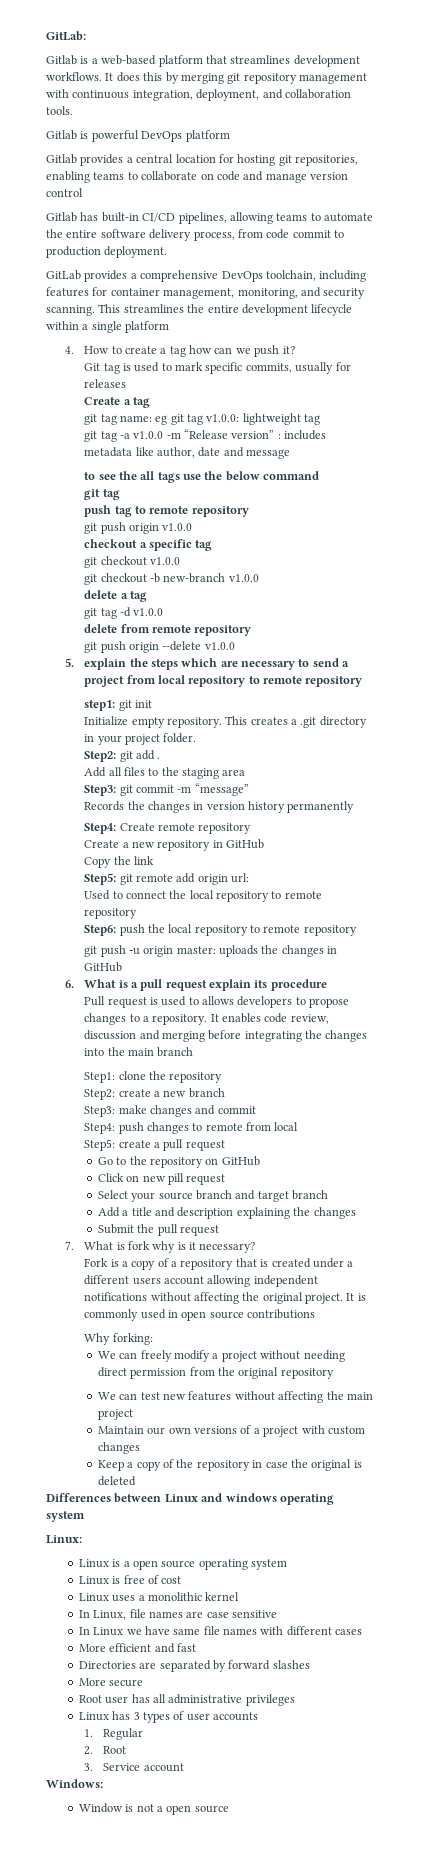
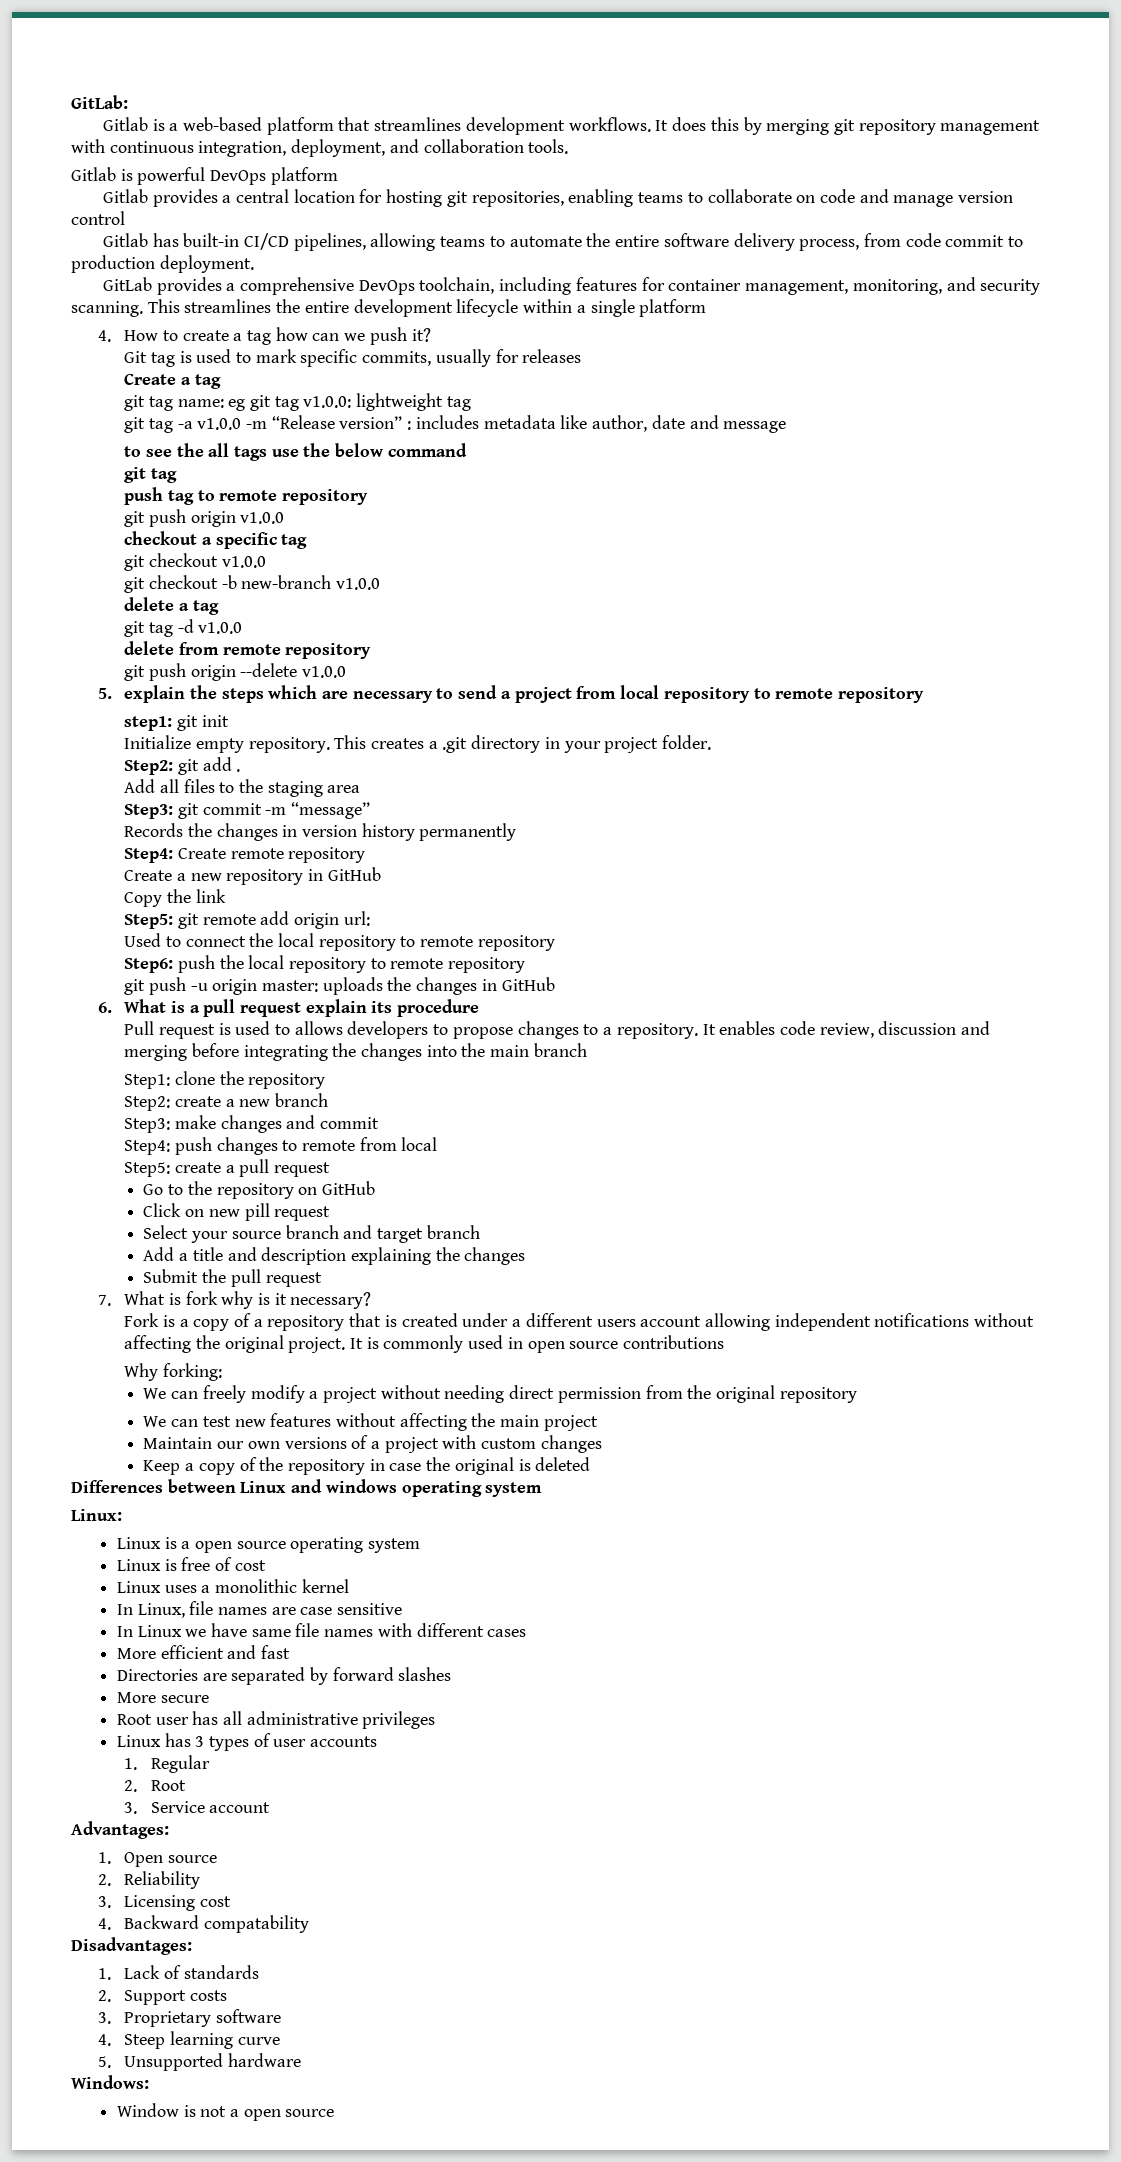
(184, 1767) none -> [71,1821,169,1839] [97,1852,217,1867] [97,1871,201,1889] [97,1895,231,1911] [97,1915,309,1933] [71,1937,192,1955] [97,1965,259,1980] [97,1990,227,2005] [97,2009,281,2027] [97,2031,280,2049] [97,2053,301,2071] // Advantages: // 1. Open source // 2. Reliability // 3. Licensing cost // 4. Backward compatability // Disadvantages: // 1. Lack of standards // 2. Support costs // 3. Proprietary software // 4. Steep learning curve // 5. Unsupported hardware

